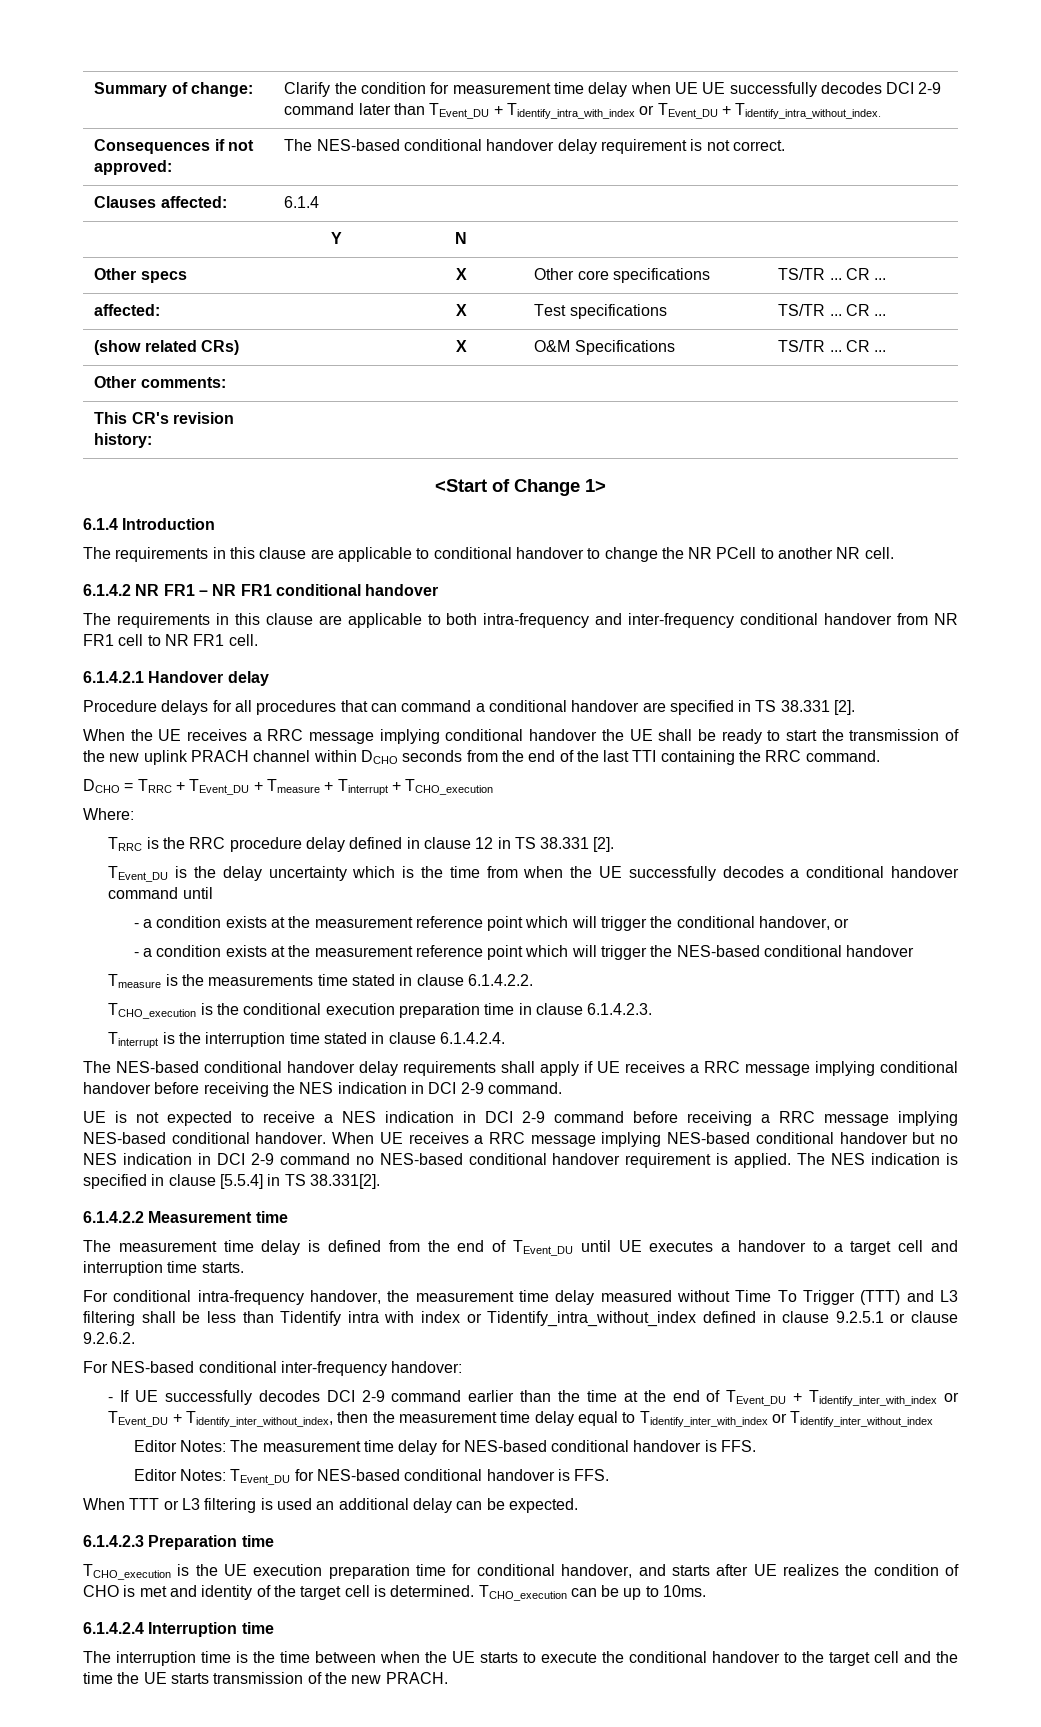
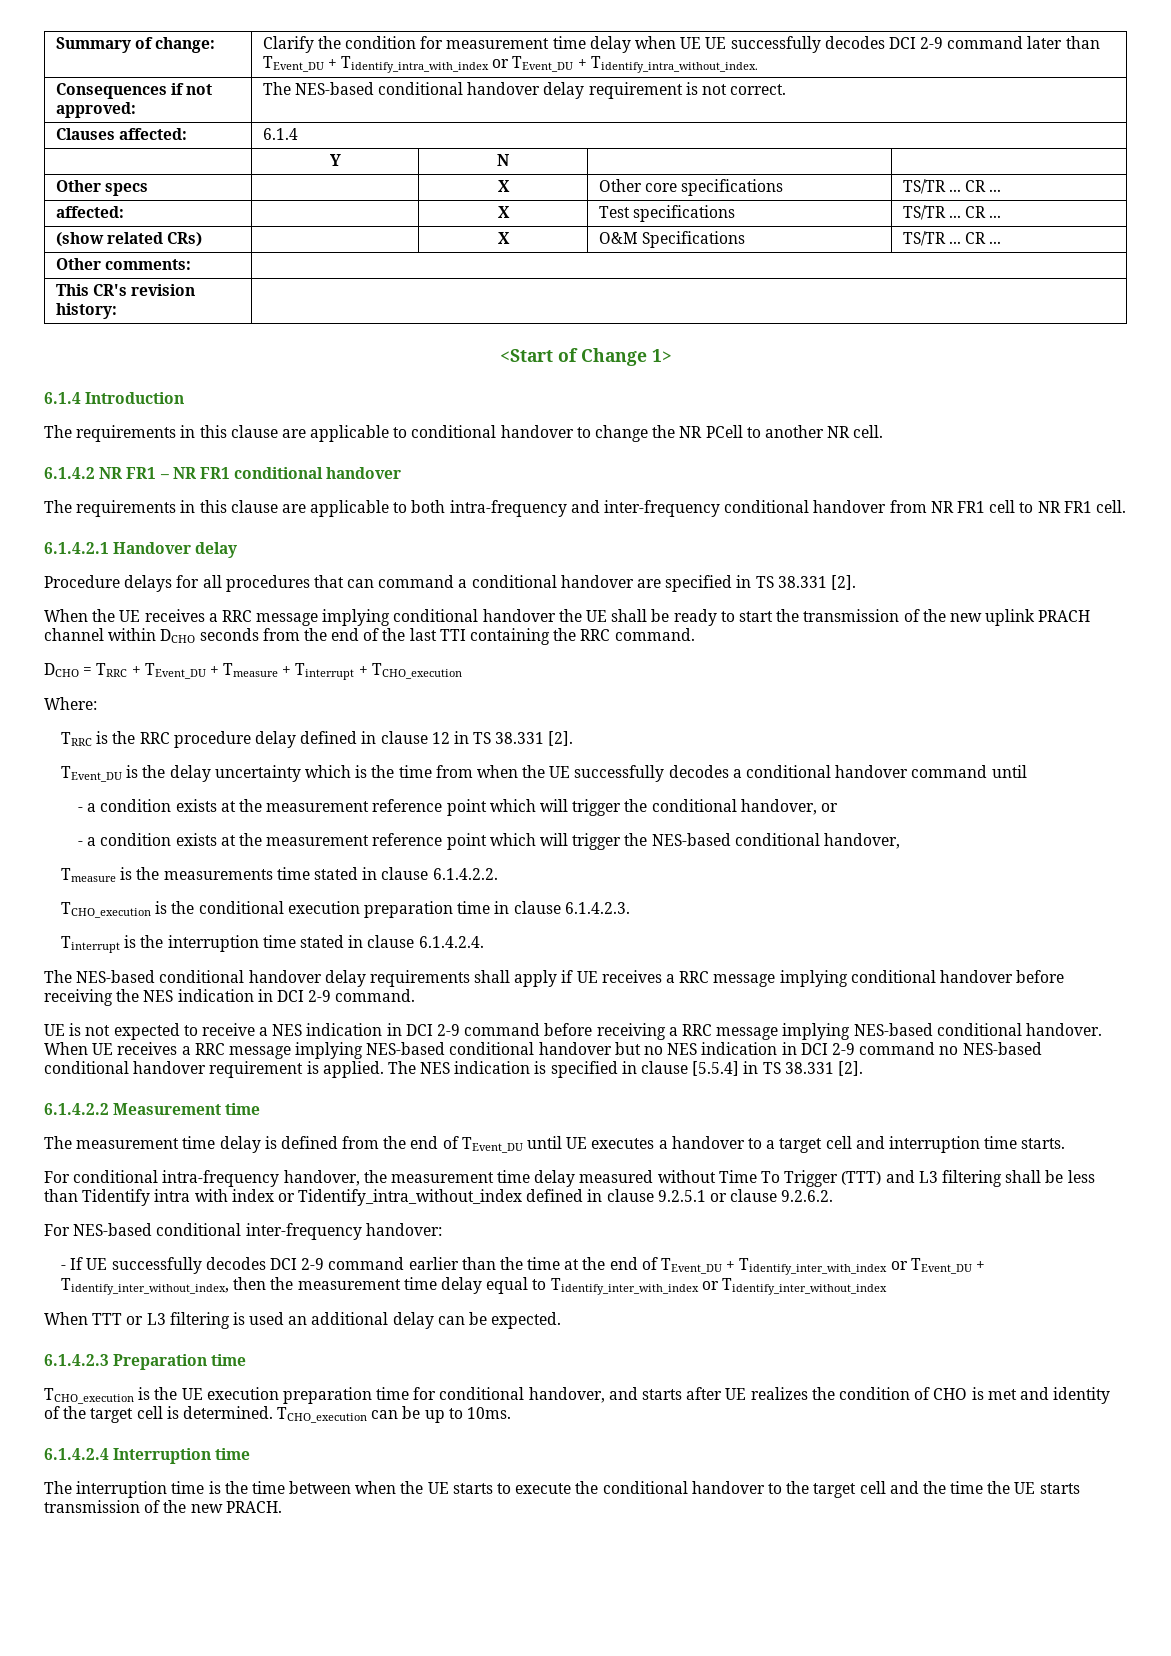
[846,945,915,957] handover -> [823,833,900,849] handover,
[309,1174,380,1189] 38.331[2]. -> [784,1061,863,1076] 38.331 [2].
[133,1440,757,1455] [133,1469,610,1485] // Editor Notes: The measurement time delay for NES-based conditional handover is FFS. // Editor Notes: TEvent_DU for NES-based conditional handover is FFS. -> (887, 1286) none

